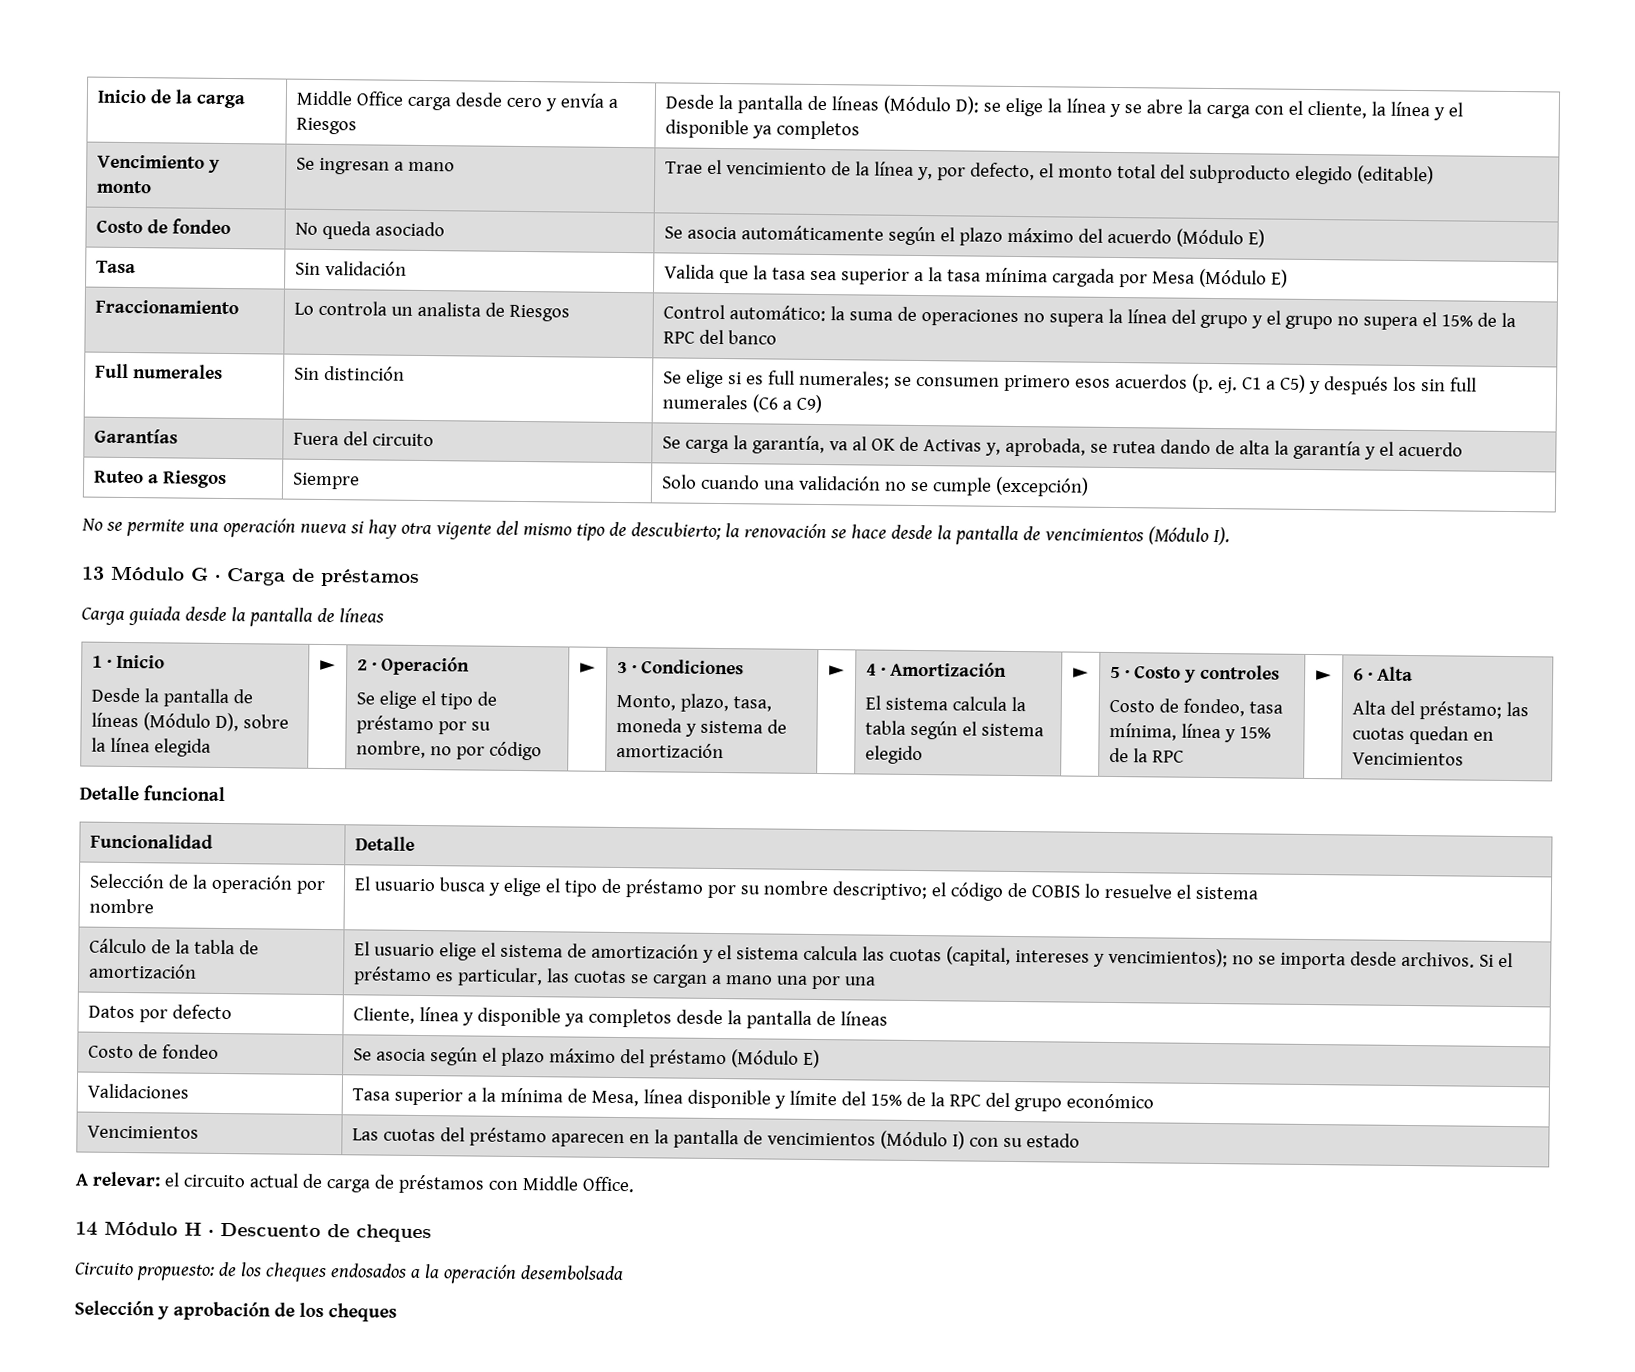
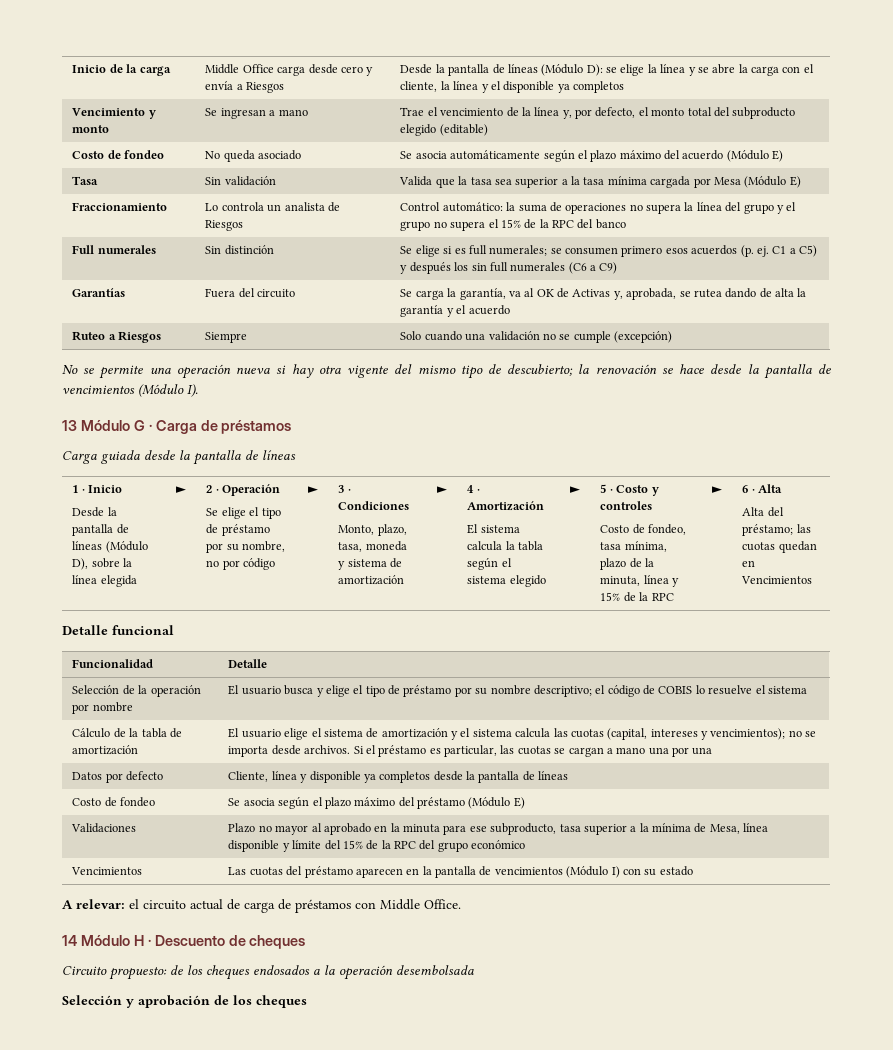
(1177, 731) none -> [600,558,655,570] [600,576,641,586] plazo de la minuta,
[351,1088,390,1101] Tasa -> [228,823,581,835] Plazo no mayor al aprobado en la minuta para ese subproducto, tasa

